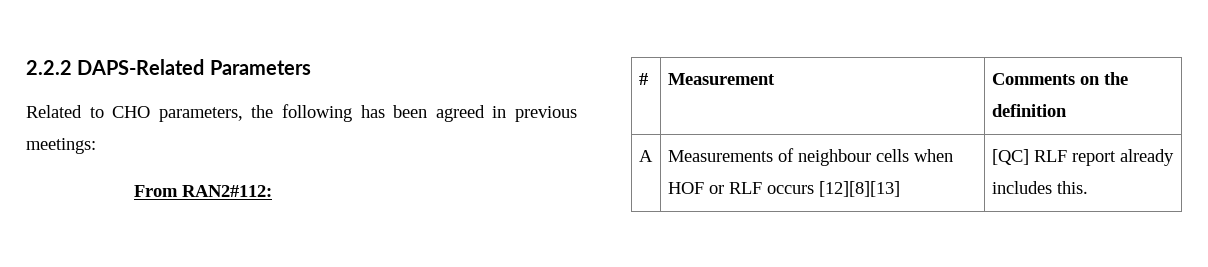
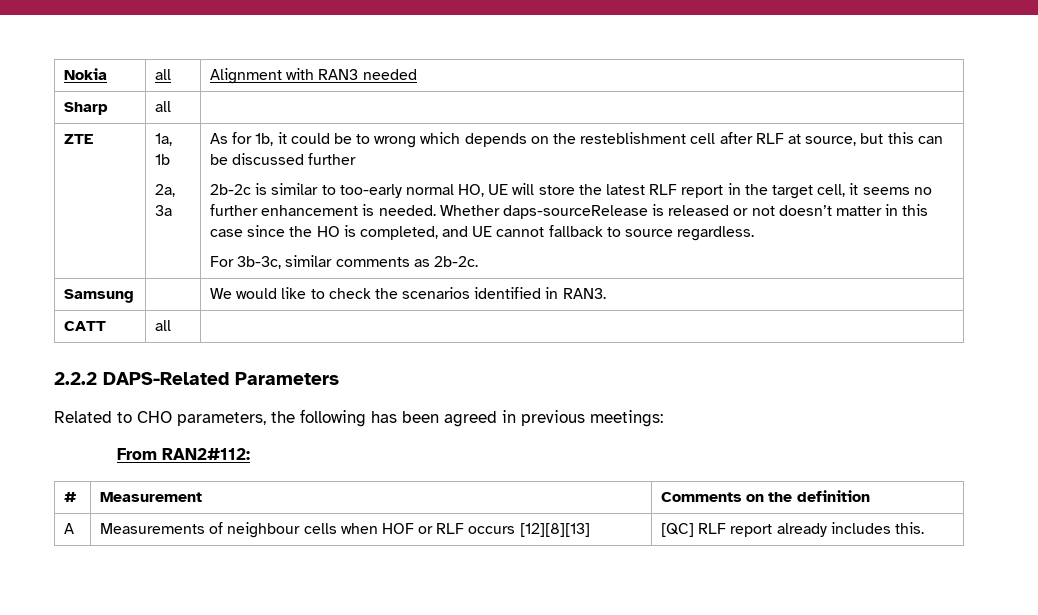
(26, 67) none -> [64,68,108,80] [155,69,172,80] [210,68,417,84] [64,102,109,115] [155,101,172,112] [64,134,94,144] [155,133,173,146] [155,154,171,165] [155,184,176,197] [155,205,173,216] [210,132,943,148] [210,153,357,165] [210,183,932,199] [210,204,929,219] [210,225,755,241] [210,255,478,269] [64,289,135,303] [210,287,606,299] [64,321,107,331] [155,320,172,331] Nokia | all | Alignment with RAN3 needed // Sharp | all | // ZTE | 1a, 1b // 2a, 3a | As for 1b, it could be to wrong which depends on the resteblishment cell after RLF at source, but this can be discussed further // 2b-2c is similar to too-early normal HO, UE will store the latest RLF report in the target cell, it seems no further enhancement is needed. Whether daps-sourceRelease is released or not doesn’t matter in this case since the HO is completed, and UE cannot fallback to source regardless. // For 3b-3c, similar comments as 2b-2c. // Samsung | | We would like to check the scenarios identified in RAN3. // CATT | all | //

